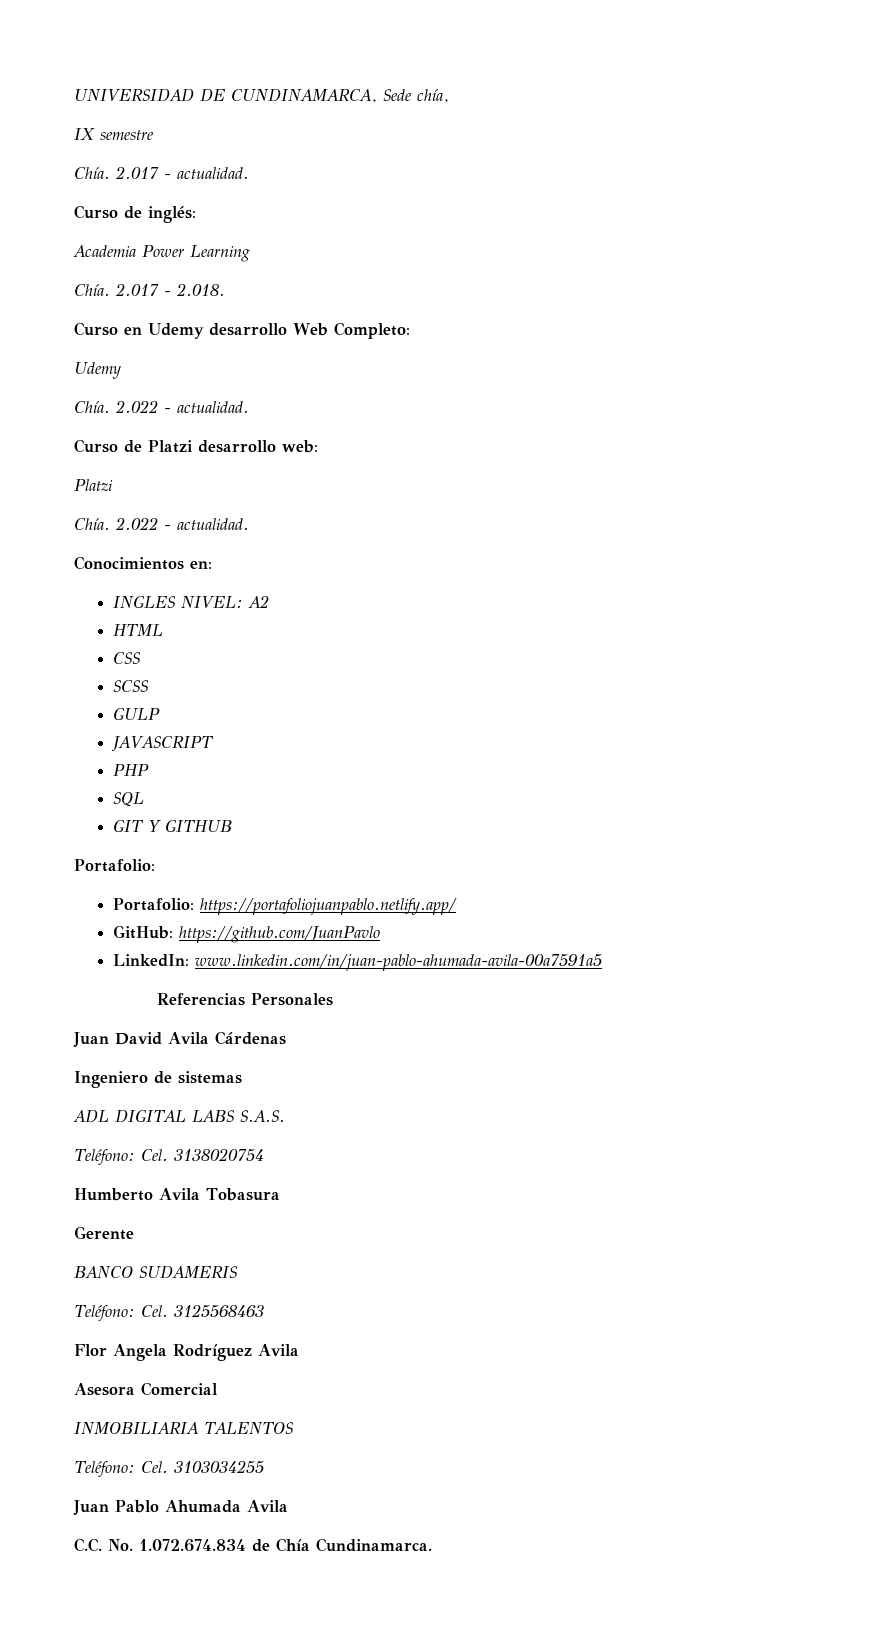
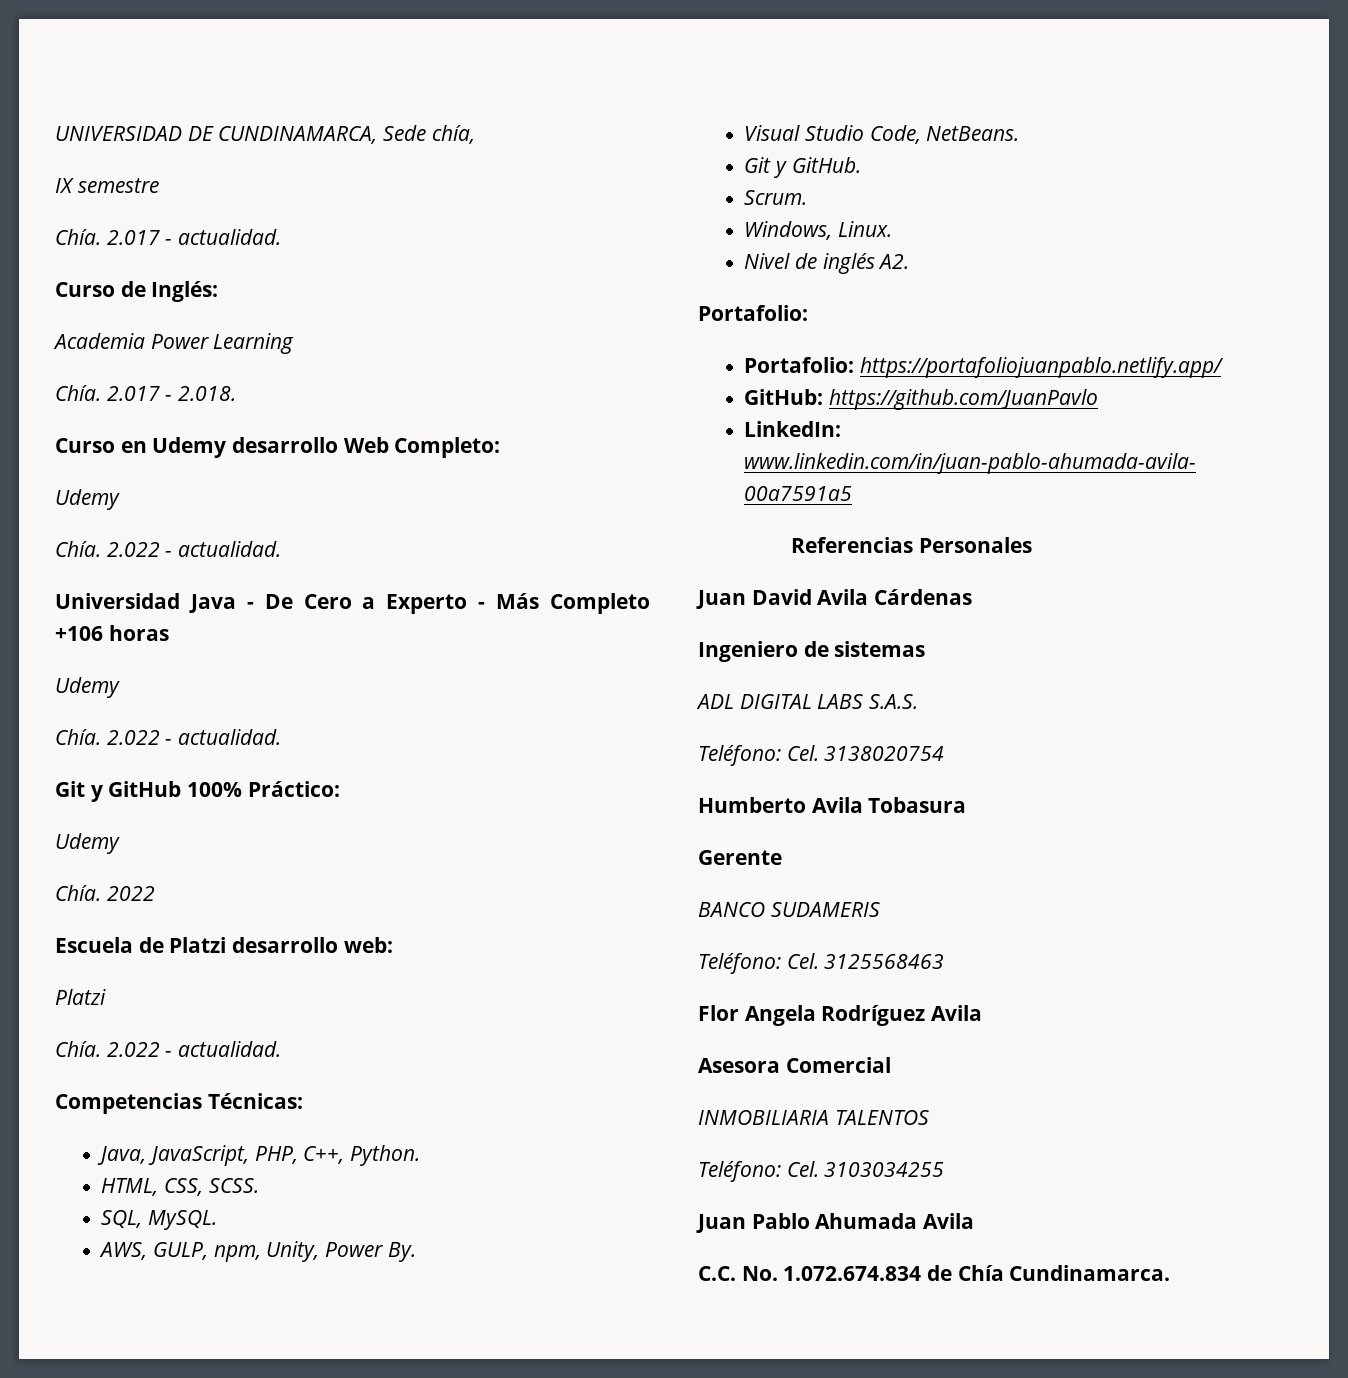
[148,206,196,223] inglés: -> [151,281,219,302] Inglés:
[74,439,118,453] Curso -> [55,593,651,614] [55,625,169,641] [55,677,120,698] [55,729,282,745] [55,781,340,802] [55,833,120,854] [55,885,155,901] [55,937,133,953] Universidad Java - De Cero a Experto - Más Completo +106 horas // Udemy // Chía. 2.022 - actualidad. // Git y GitHub 100% Práctico: // Udemy // Chía. 2022 // Escuela
[74,556,212,570] [112,595,269,608] [112,624,163,636] [112,652,141,664] [112,680,149,692] [112,707,160,721] [111,736,214,752] [112,764,149,776] [112,792,144,807] [112,819,232,833] Conocimientos en: // INGLES NIVEL: A2 // HTML // CSS // SCSS // GULP // JAVASCRIPT // PHP // SQL // GIT Y GITHUB -> [55,1093,303,1114] [97,1145,421,1166] [101,1178,259,1196] [101,1210,218,1230] [99,1241,416,1262] [744,125,1020,144] [744,157,861,178] [744,190,808,205] [744,221,893,240] [744,253,910,274] Competencias Técnicas: // Java, JavaScript, PHP, C++, Python. // HTML, CSS, SCSS. // SQL, MySQL. // AWS, GULP, npm, Unity, Power By. // Visual Studio Code, NetBeans. // Git y GitHub. // Scrum. // Windows, Linux. // Nivel de inglés A2.

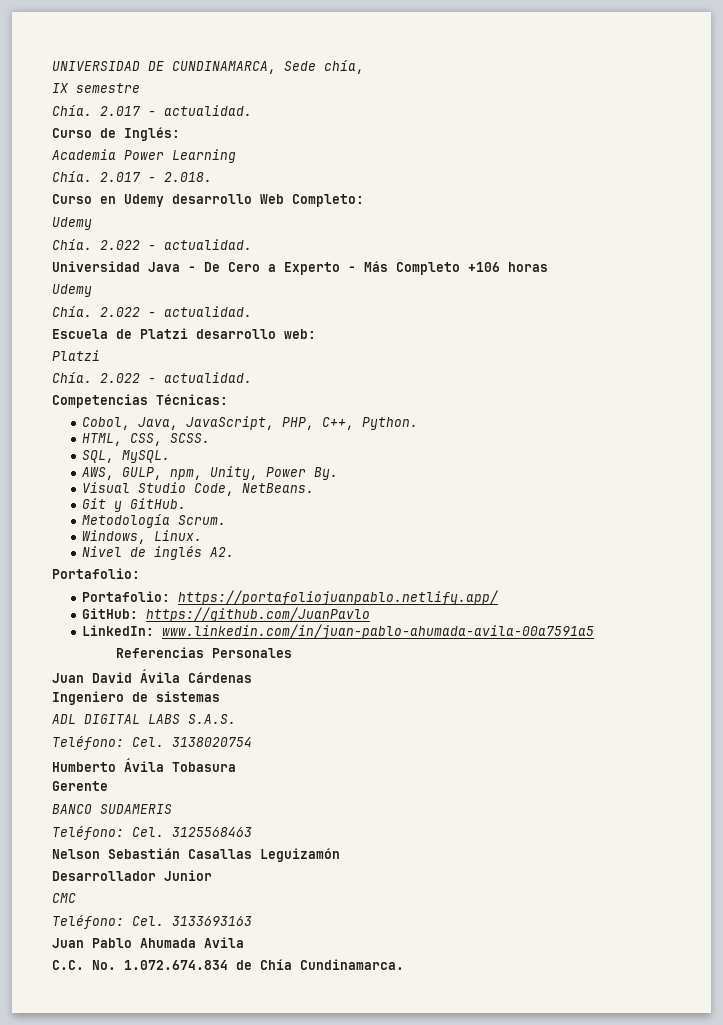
[55,781,340,802] [55,833,120,854] [55,885,155,901] // Git y GitHub 100% Práctico: // Udemy // Chía. 2022 -> (252, 311) none
(303, 1101) none -> [81,417,130,430] Cobol,
(861, 165) none -> [81,514,170,528] Metodología
[817,589,869,605] Avila -> [140,669,180,683] Ávila
[811,797,863,813] Avila -> [124,758,164,772] Ávila
[698,1005,983,1026] [698,1057,891,1073] [698,1110,929,1125] [698,1161,945,1182] Flor Angela Rodríguez Avila // Asesora Comercial // INMOBILIARIA TALENTOS // Teléfono: Cel. 3103034255 -> [52,848,340,862] [52,870,212,881] [52,893,76,903] [52,915,252,929] Nelson Sebastián Casallas Leguizamón // Desarrollador Junior // CMC // Teléfono: Cel. 3133693163

